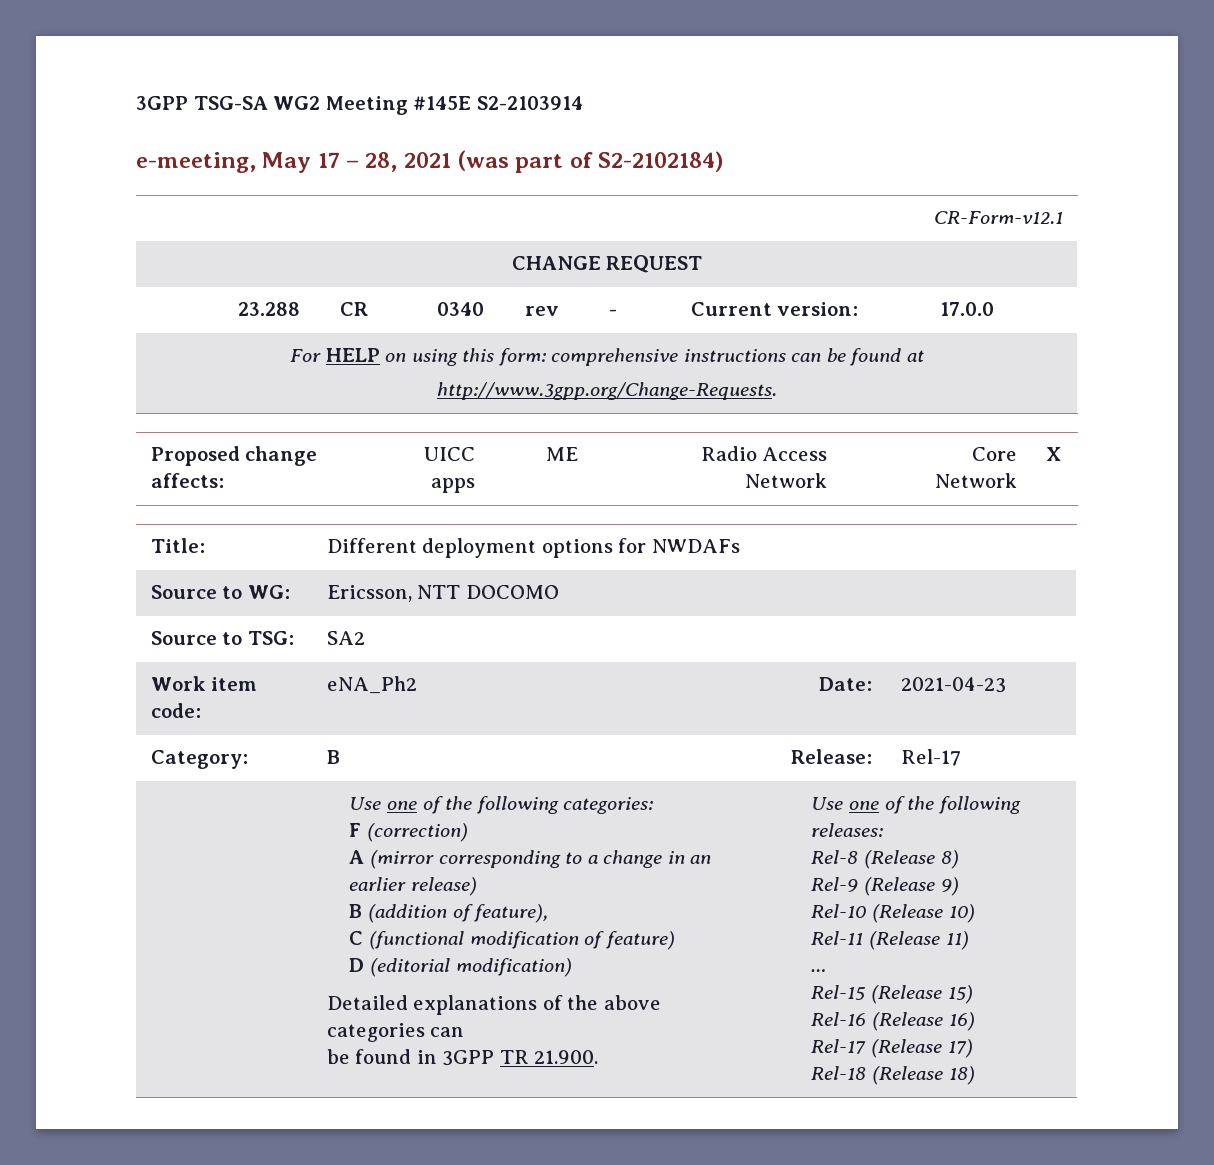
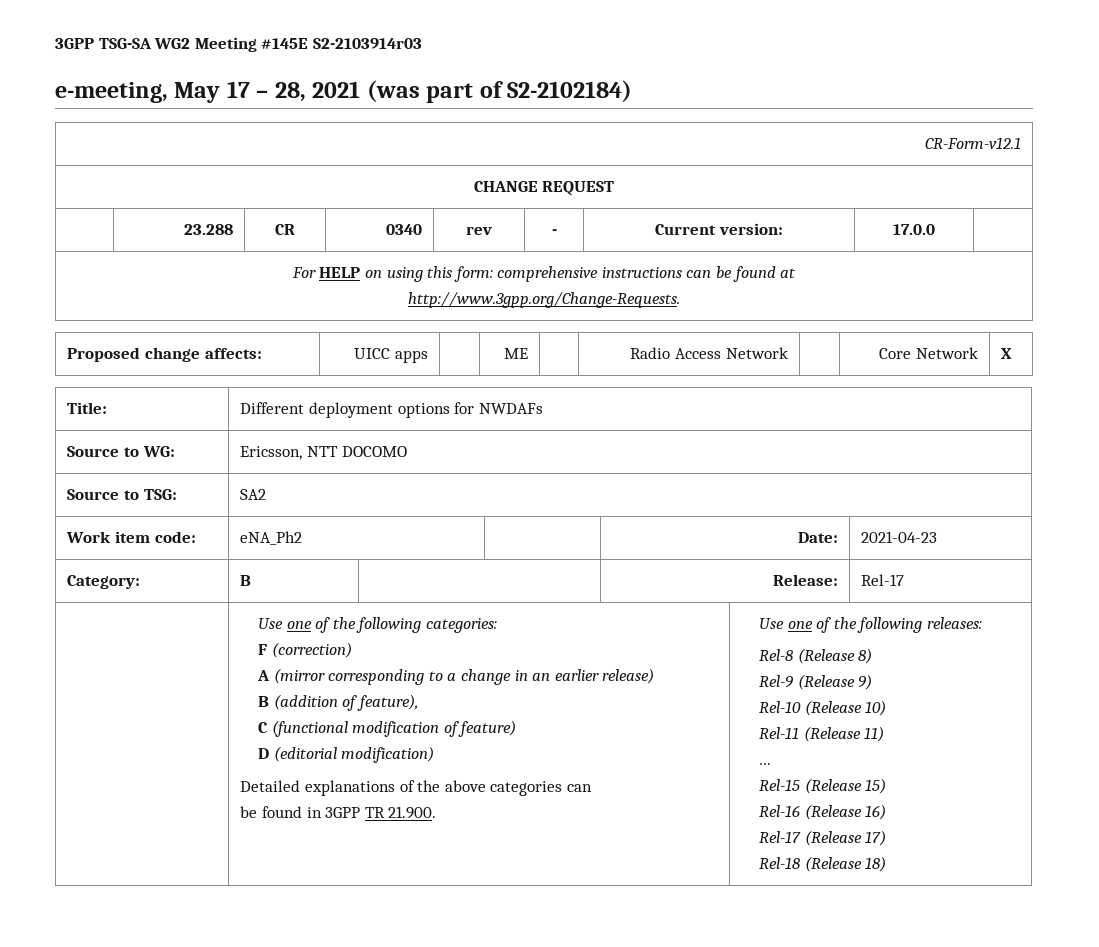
[476,96,583,110] S2-2103914 -> [312,38,422,49] S2-2103914r03

